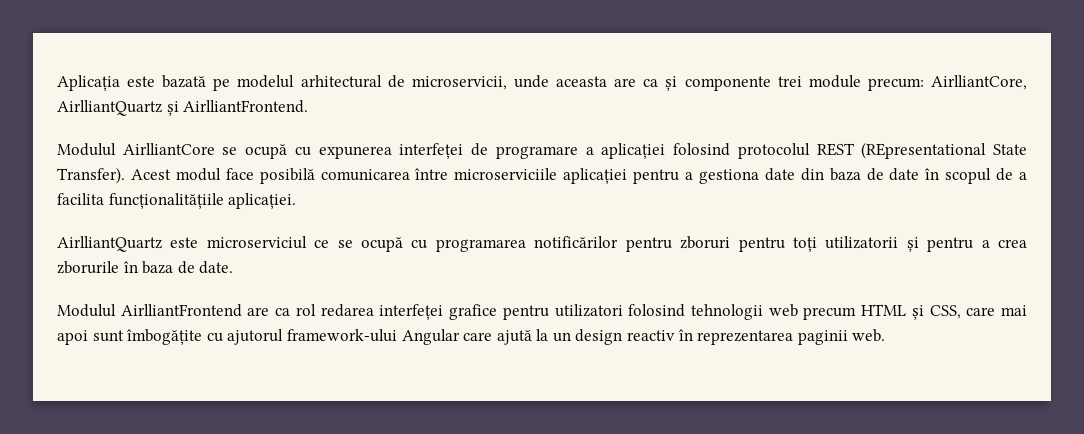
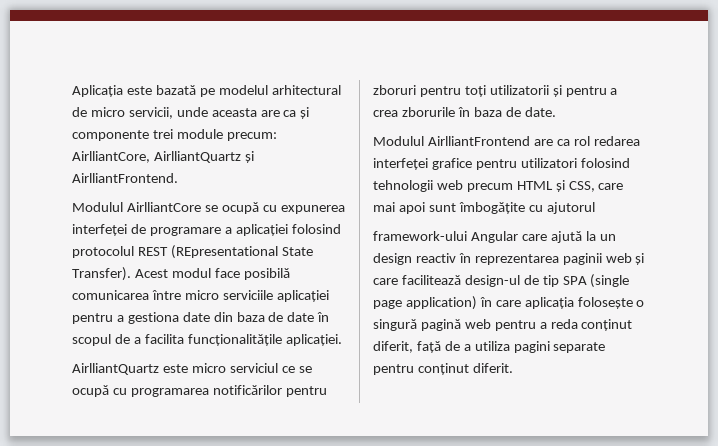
[411,76,507,90] microservicii, -> [90,107,173,119] micro servicii,
[454,168,558,180] microserviciile -> [184,290,273,300] micro serviciile
[108,193,224,209] funcționalitățiile -> [187,334,282,346] funcționalitățile
[206,236,307,249] microserviciul -> [191,363,278,373] micro serviciul
(284, 337) none -> (595, 208) //
[852,329,886,342] web. -> [605,253,645,265] [373,274,630,288] [373,296,645,310] [373,319,633,331] [373,341,606,353] [373,363,513,375] web și care facilitează design-ul de tip SPA (single page application) în care aplicația folosește o singură pagină web pentru a reda conținut diferit, față de a utiliza pagini separate pentru conținut diferit.

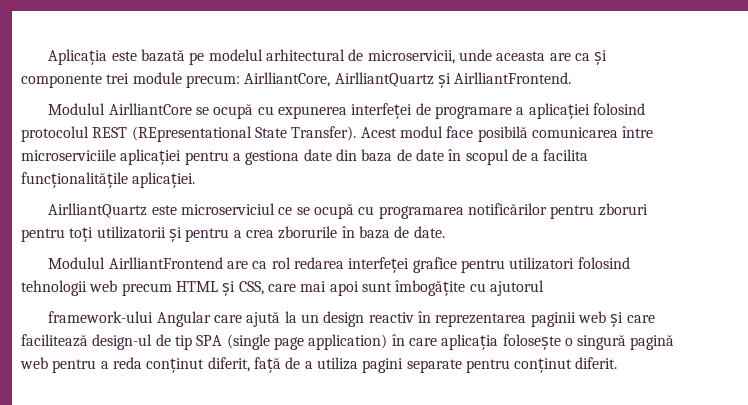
[90,107,173,119] micro servicii, -> [367,50,455,64] microservicii,
[184,290,273,300] micro serviciile -> [21,149,116,161] microserviciile
[191,363,278,373] micro serviciul -> [181,203,276,215] microserviciul

